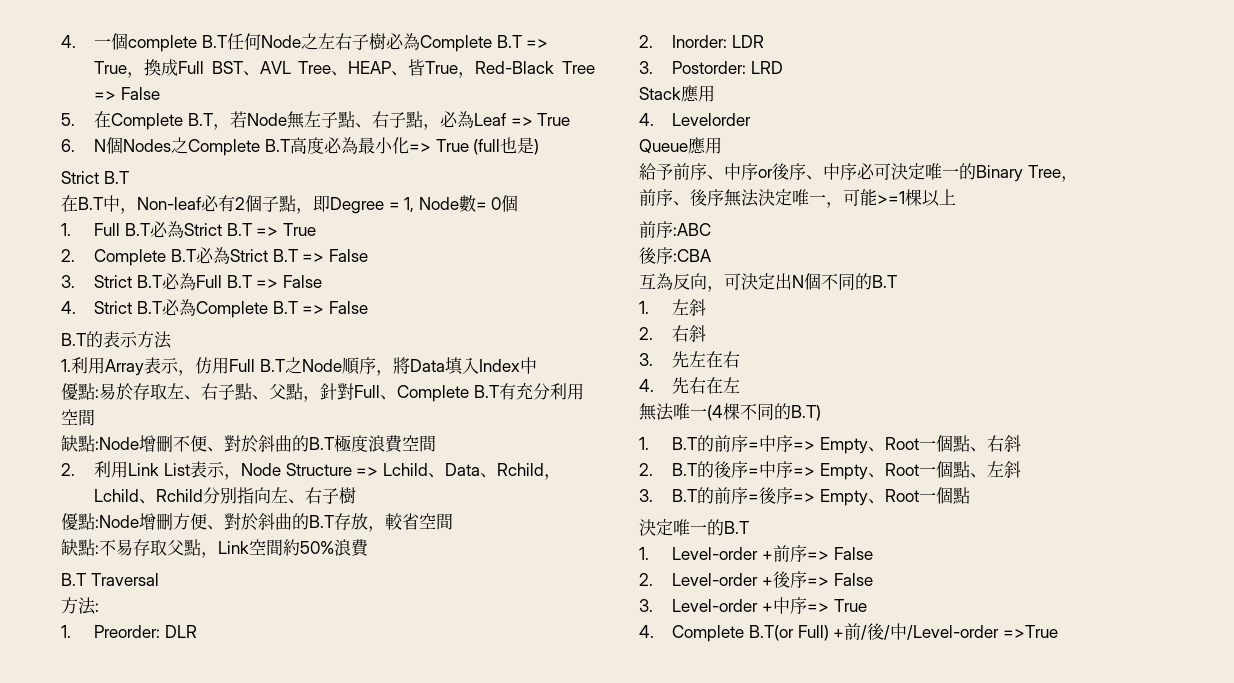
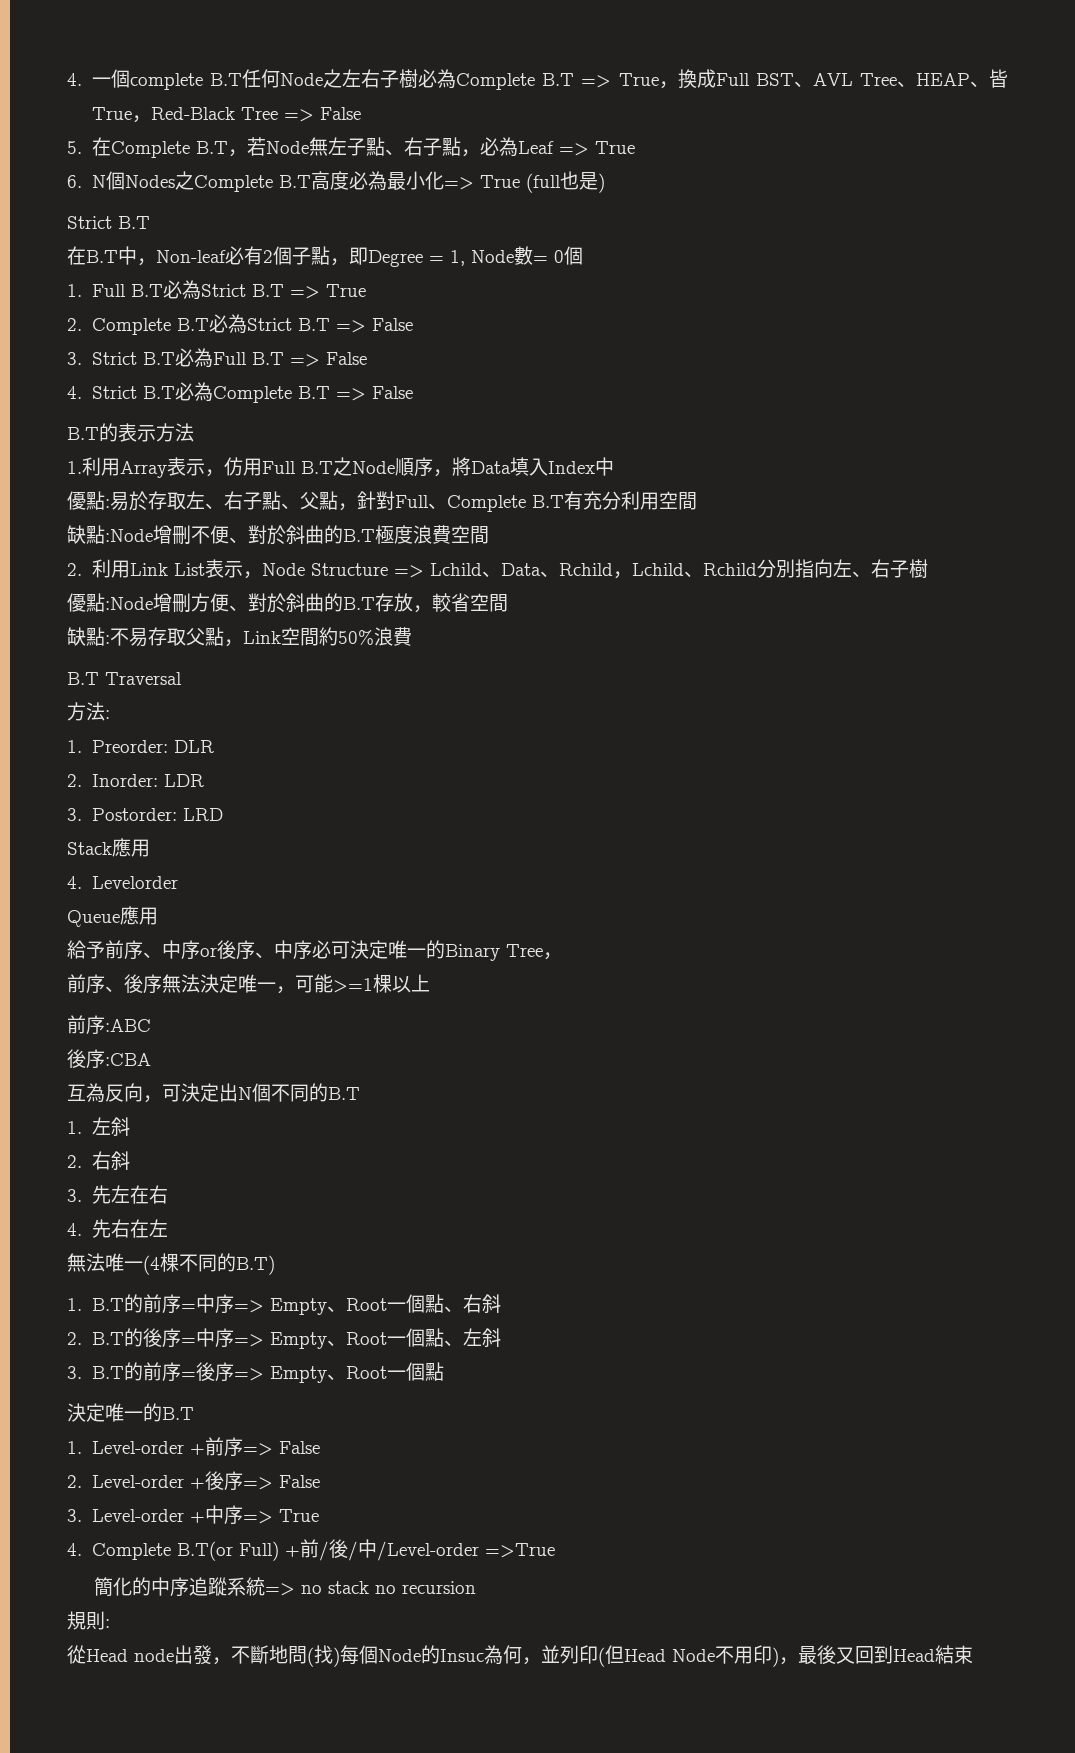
(1058, 631) none -> [93,1577,476,1597] [67,1611,110,1630] [67,1645,973,1667] // 簡化的中序追蹤系統=> no stack no recursion // 規則: // 從Head node出發，不斷地問(找)每個Node的Insuc為何，並列印(但Head Node不用印)，最後又回到Head結束

